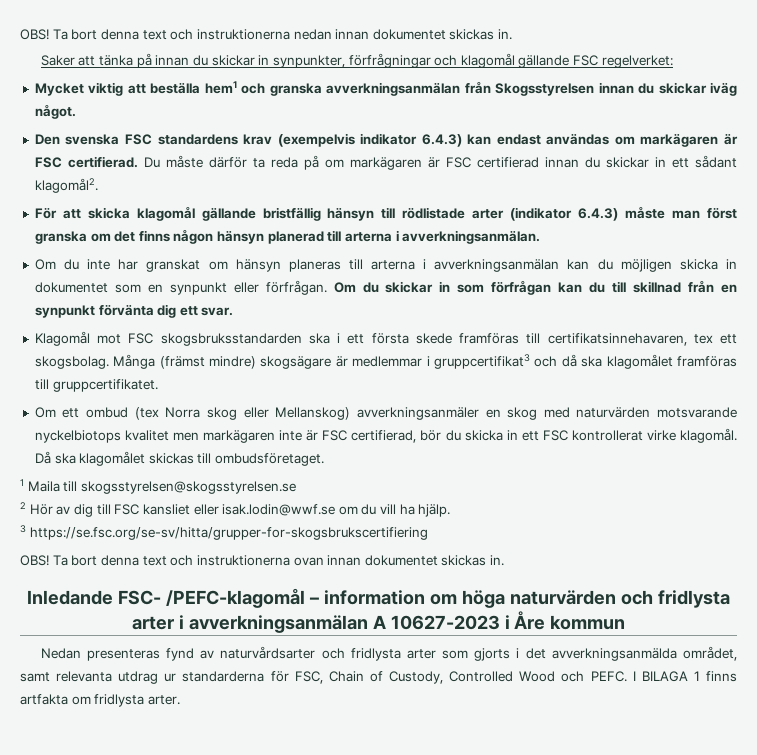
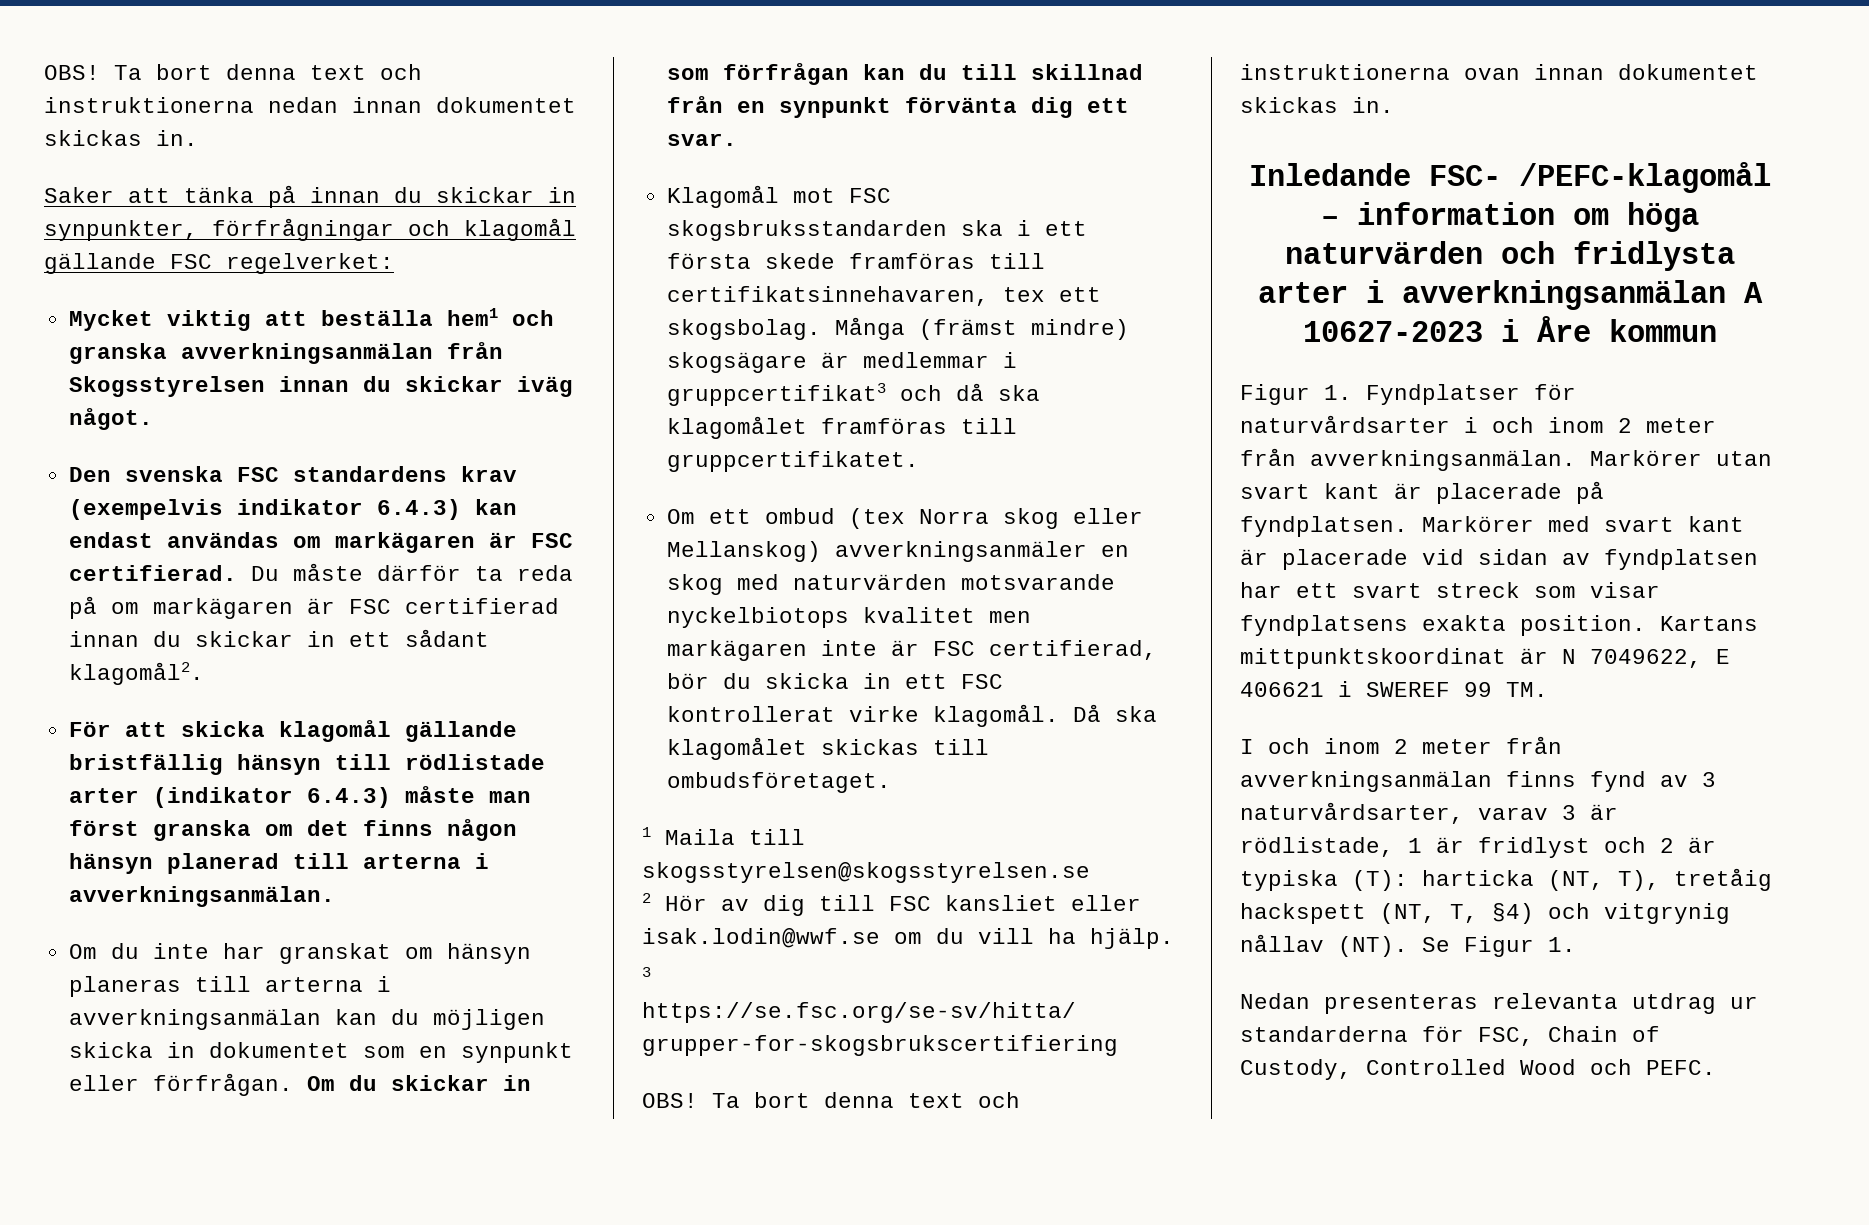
[40,646,737,661] [20,672,50,682] Nedan presenteras fynd av naturvårdsarter och fridlysta arter som gjorts i det avverkningsanmälda området, samt -> [1240,384,1576,405] [1240,415,1716,433] [1240,448,1772,471] [1240,481,1604,504] [1240,516,1744,537] [1240,549,1758,570] [1240,582,1660,598] [1240,615,1758,636] [1240,648,1730,669] [1240,681,1548,697] [1240,736,1562,754] [1240,771,1716,792] [1240,802,1618,824] [1240,837,1716,858] [1240,868,1772,891] [1240,903,1730,924] [1240,934,1576,957] [1240,993,1478,1014] Figur 1. Fyndplatser för naturvårdsarter i och inom 2 meter från avverkningsanmälan. Markörer utan svart kant är placerade på fyndplatsen. Markörer med svart kant är placerade vid sidan av fyndplatsen har ett svart streck som visar fyndplatsens exakta position. Kartans mittpunktskoordinat är N 7049622, E 406621 i SWEREF 99 TM. // I och inom 2 meter från avverkningsanmälan finns fynd av 3 naturvårdsarter, varav 3 är rödlistade, 1 är fridlyst och 2 är typiska (T): harticka (NT, T), tretåig hackspett (NT, T, §4) och vitgrynig nållav (NT). Se Figur 1. // Nedan presenteras
[632,671,738,682] [20,694,180,707] I BILAGA 1 finns artfakta om fridlysta arter. -> (1716, 1067) none

